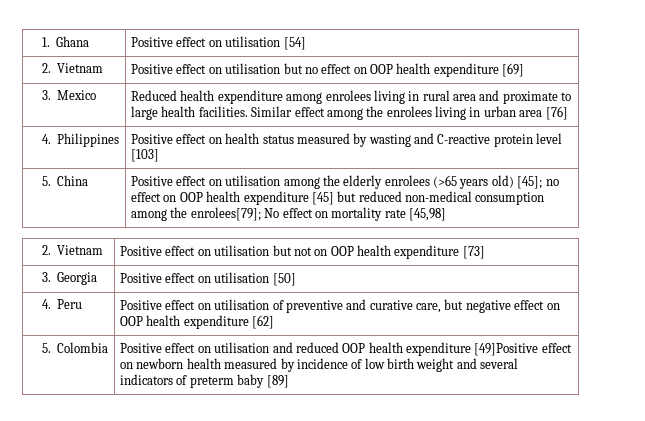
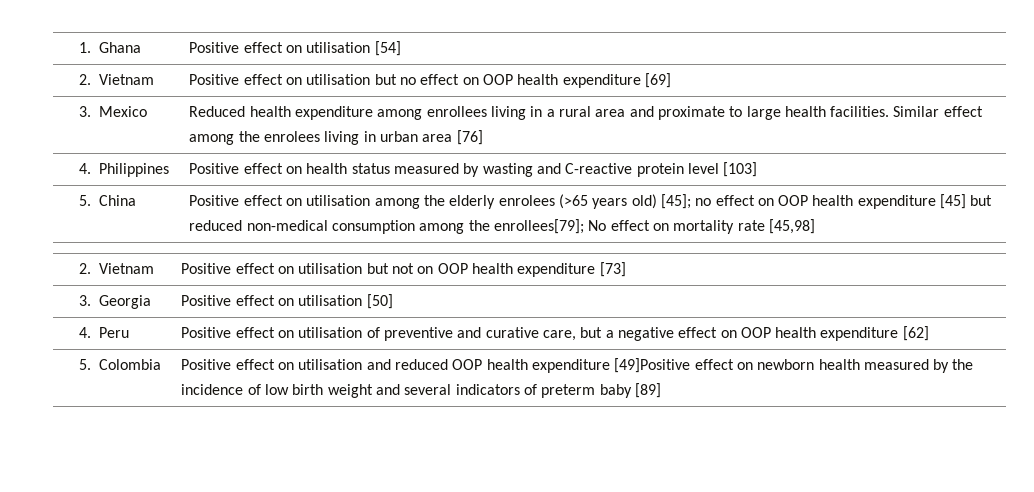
[325,90,420,104] enrolees living in -> [426,106,555,120] enrollees living in a
[190,207,261,221] enrolees[79]; -> [493,219,584,234] enrollees[79];
(464, 304) none -> [605,330,614,338] a
(295, 365) none -> [952,359,974,370] the

